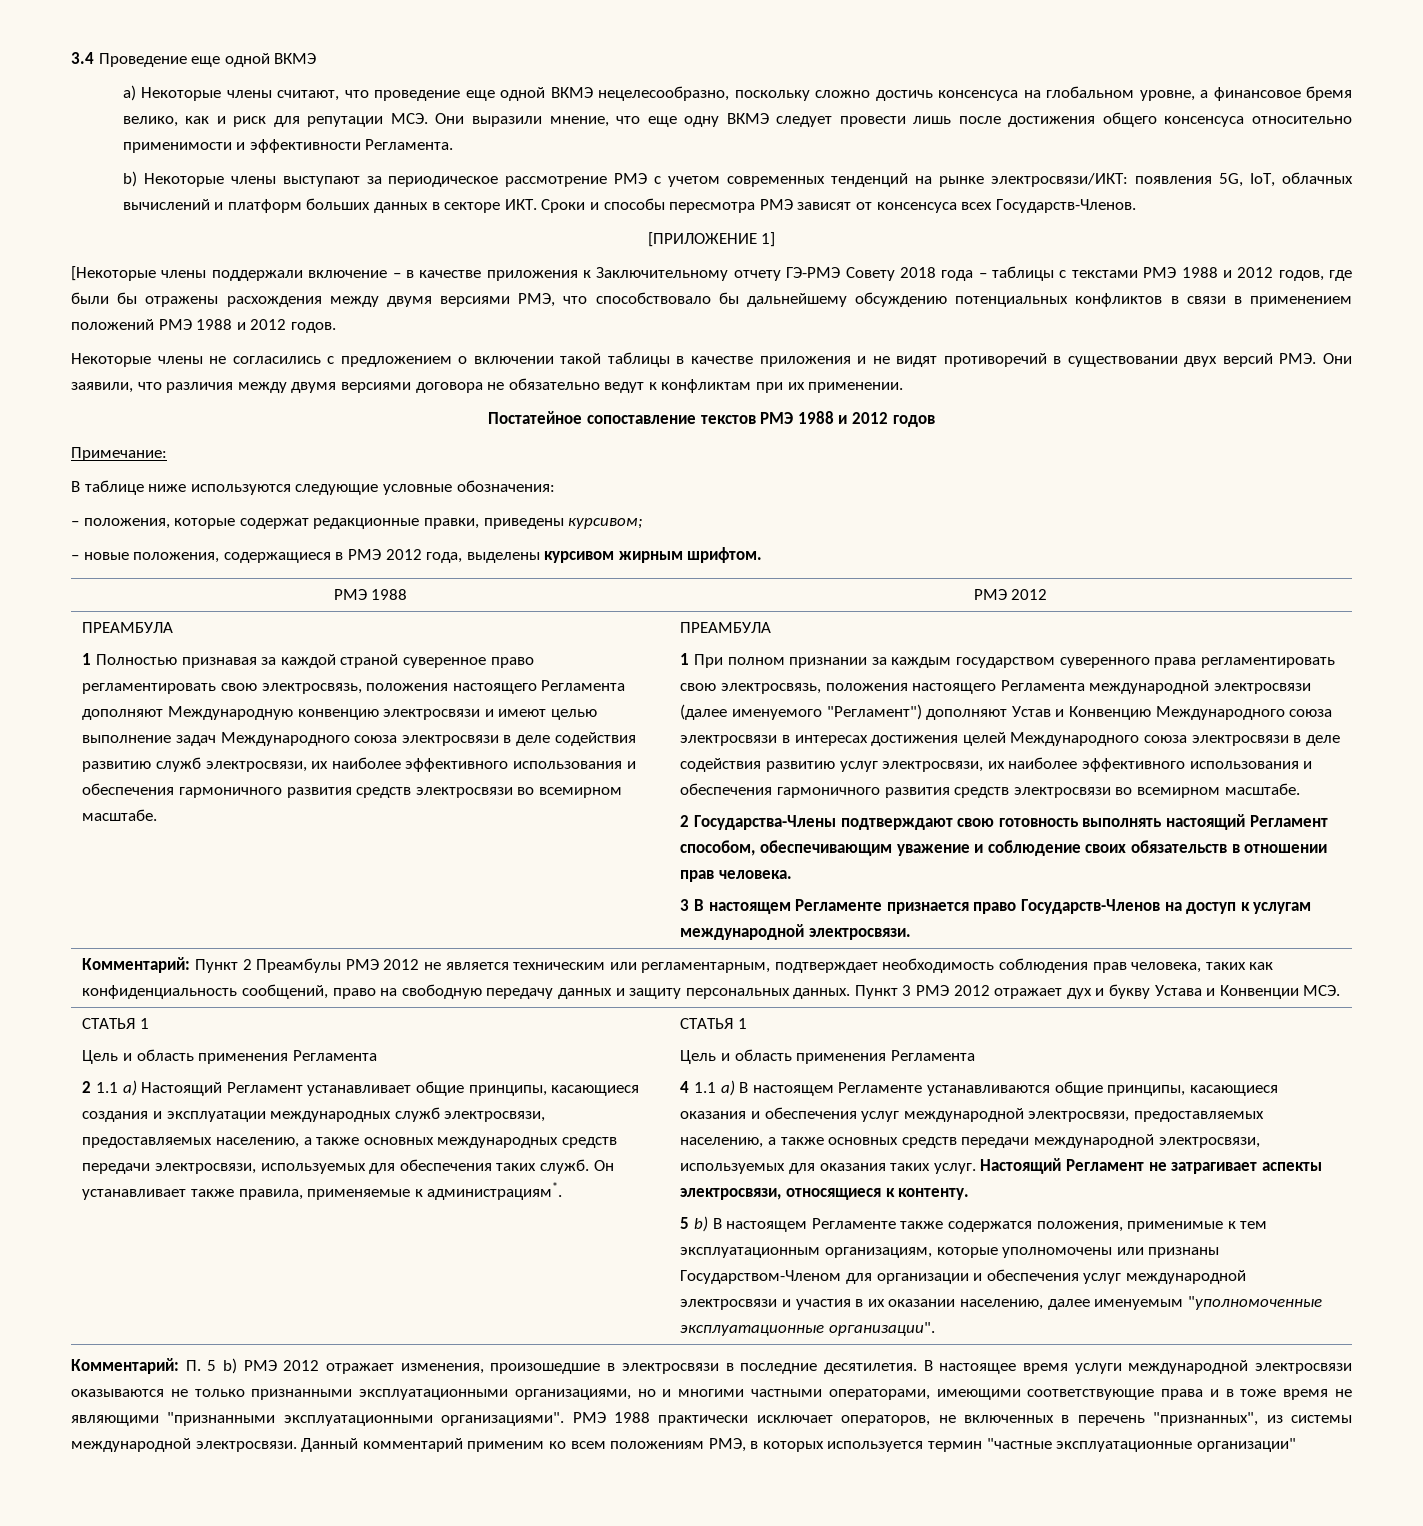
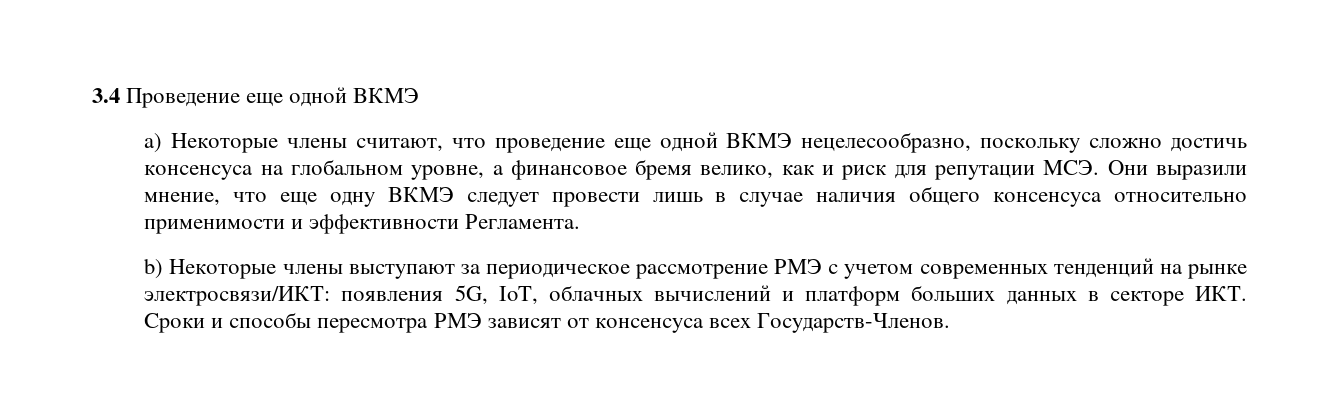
[958,116,1096,127] после достижения -> [715,192,897,207] в случае наличия
[647,232,776,247] [71,266,1352,281] [71,292,1352,307] [71,319,336,333] [71,352,1352,367] [71,378,904,393] [488,411,935,427] [71,447,167,461] [71,480,555,495] [71,518,644,529] [71,547,763,563] [333,589,408,600] [973,589,1048,600] [82,622,174,633] [82,653,534,668] [82,680,626,694] [82,706,597,720] [82,732,636,746] [82,757,636,772] [82,783,622,798] [82,809,158,821] [680,622,772,633] [680,653,1335,668] [680,680,1311,694] [680,704,1333,720] [680,732,1340,746] [680,757,1313,772] [680,783,1300,798] [680,814,1328,830] [680,840,1328,856] [680,870,792,882] [680,899,1312,914] [680,924,911,940] [82,957,1274,973] [82,984,1341,999] [82,1018,149,1029] [82,1049,377,1064] [82,1080,640,1096] [82,1107,546,1122] [82,1137,617,1148] [82,1159,614,1174] [82,1182,563,1200] [680,1018,747,1029] [680,1049,975,1064] [680,1080,1278,1096] [680,1107,1264,1122] [680,1134,1260,1148] [680,1158,1322,1174] [680,1188,970,1200] [680,1216,1268,1232] [680,1247,1220,1258] [680,1269,1246,1284] [680,1296,1322,1310] [680,1322,935,1336] [71,1358,1353,1374] [71,1389,1353,1400] [71,1412,1352,1426] [71,1438,1296,1452] // [ПРИЛОЖЕНИЕ 1] // [Некоторые члены поддержали включение – в качестве приложения к Заключительному отчету ГЭ-РМЭ Совету 2018 года – таблицы с текстами РМЭ 1988 и 2012 годов, где были бы отражены расхождения между двумя версиями РМЭ, что способствовало бы дальнейшему обсуждению потенциальных конфликтов в связи в применением положений РМЭ 1988 и 2012 годов. // Некоторые члены не согласились с предложением о включении такой таблицы в качестве приложения и не видят противоречий в существовании двух версий РМЭ. Они заявили, что различия между двумя версиями договора не обязательно ведут к конфликтам при их применении. // Постатейное сопоставление текстов РМЭ 1988 и 2012 годов // Примечание: // В таблице ниже используются следующие условные обозначения: // – положения, которые содержат редакционные правки, приведены курсивом; // – новые положения, содержащиеся в РМЭ 2012 года, выделены курсивом жирным шрифтом. // РМЭ 1988 | РМЭ 2012 // ПРЕАМБУЛА // 1 Полностью признавая за каждой страной суверенное право регламентировать свою электросвязь, положения настоящего Регламента дополняют Международную конвенцию электросвязи и имеют целью выполнение задач Международного союза электросвязи в деле содействия развитию служб электросвязи, их наиболее эффективного использования и обеспечения гармоничного развития средств электросвязи во всемирном масштабе. | ПРЕАМБУЛА // 1 При полном признании за каждым государством суверенного права регламентировать свою электросвязь, положения настоящего Регламента международной электросвязи (далее именуемого "Регламент") дополняют Устав и Конвенцию Международного союза электросвязи в интересах достижения целей Международного союза электросвязи в деле содействия развитию услуг электросвязи, их наиболее эффективного использования и обеспечения гармоничного развития средств электросвязи во всемирном масштабе. // 2 Государства-Члены подтверждают свою готовность выполнять настоящий Регламент способом, обеспечивающим уважение и соблюдение своих обязательств в отношении прав человека. // 3 В настоящем Регламенте признается право Государств-Членов на доступ к услугам международной электросвязи. // Комментарий: Пункт 2 Преамбулы РМЭ 2012 не является техническим или регламентарным, подтверждает необходимость соблюдения прав человека, таких как конфиденциальность сообщений, право на свободную передачу данных и защиту персональных данных. Пункт 3 РМЭ 2012 отражает дух и букву Устава и Конвенции МСЭ. // СТАТЬЯ 1 // Цель и область применения Регламента // 2 1.1 a) Настоящий Регламент устанавливает общие принципы, касающиеся создания и эксплуатации международных служб электросвязи, предоставляемых населению, а также основных международных средств передачи электросвязи, используемых для обеспечения таких служб. Он устанавливает также правила, применяемые к администрациям*. | СТАТЬЯ 1 // Цель и область применения Регламента // 4 1.1 a) В настоящем Регламенте устанавливаются общие принципы, касающиеся оказания и обеспечения услуг международной электросвязи, предоставляемых населению, а также основных средств передачи международной электросвязи, используемых для оказания таких услуг. Настоящий Регламент не затрагивает аспекты электросвязи, относящиеся к контенту. // 5 b) В настоящем Регламенте также содержатся положения, применимые к тем эксплуатационным организациям, которые уполномочены или признаны Государством-Членом для организации и обеспечения услуг международной электросвязи и участия в их оказании населению, далее именуемым "уполномоченные эксплуатационные организации". // Комментарий: П. 5 b) РМЭ 2012 отражает изменения, произошедшие в электросвязи в последние десятилетия. В настоящее время услуги международной электросвязи оказываются не только признанными эксплуатационными организациями, но и многими частными операторами, имеющими соответствующие права и в тоже время не являющими "признанными эксплуатационными организациями". РМЭ 1988 практически исключает операторов, не включенных в перечень "признанных", из системы международной электросвязи. Данный комментарий применим ко всем положениям РМЭ, в которых используется термин "частные эксплуатационные организации" -> (950, 323) none

